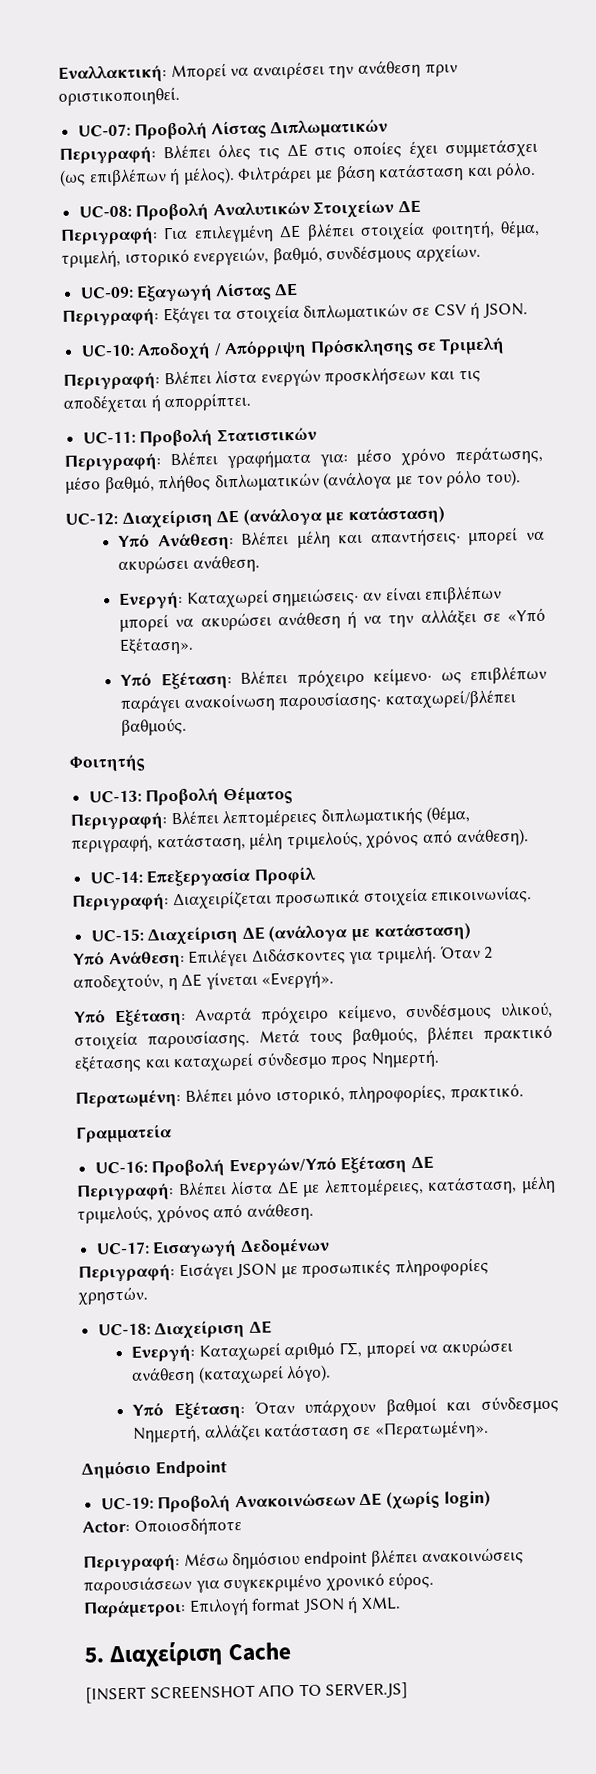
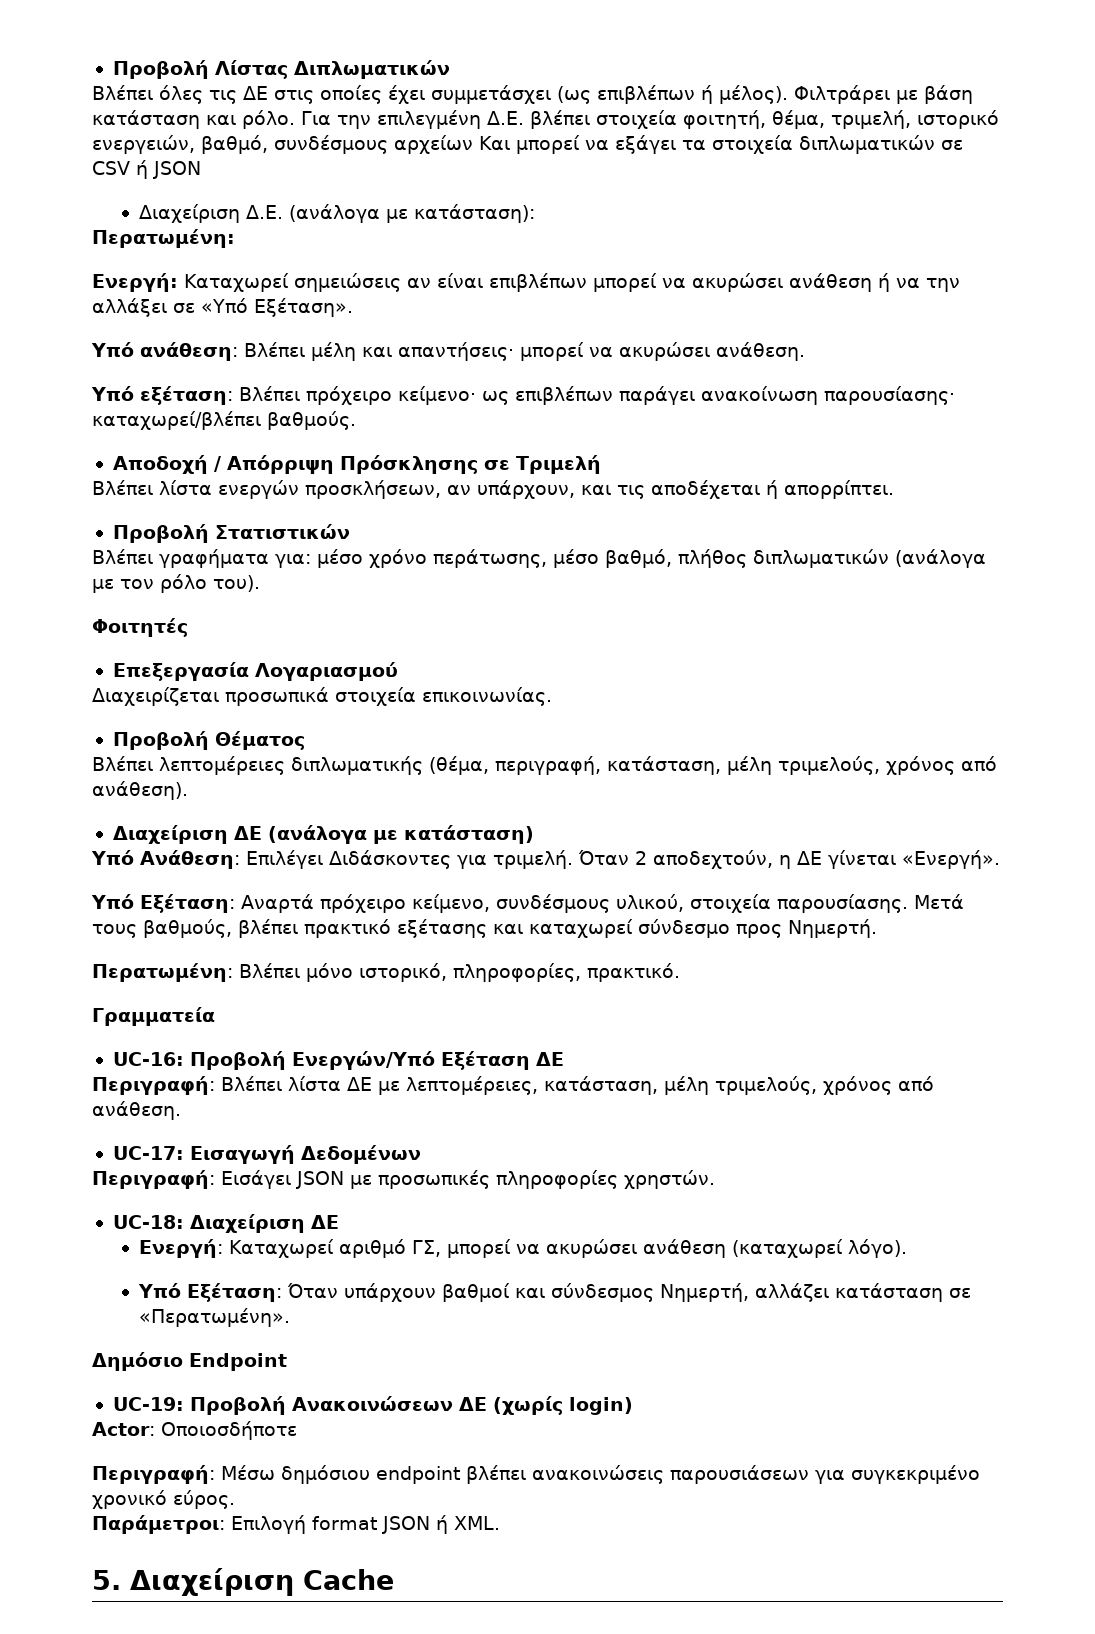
[58,59,458,83] [58,86,180,106] [77,123,131,137] Εναλλακτική: Μπορεί να αναιρέσει την ανάθεση πριν οριστικοποιηθεί. // UC-07: -> (112, 69) none
[59,146,156,164] Περιγραφή: -> (450, 69) none
[78,199,422,221] [60,224,302,245] // UC-08: Προβολή Αναλυτικών Στοιχείων ΔΕ // Περιγραφή: Για επιλεγμένη ΔΕ -> [301,110,524,129] Για την επιλεγμένη Δ.Ε.
[415,243,481,262] [79,282,299,302] [62,306,210,326] αρχείων. // UC-09: Εξαγωγή Λίστας ΔΕ // Περιγραφή: Εξάγει -> [394,135,676,154] αρχείων Και μπορεί να εξάγει
[482,303,528,318] [80,344,135,357] JSON. // UC-10: -> [153,161,201,179] [139,204,536,223] [92,229,235,248] [92,273,960,292] [92,298,353,317] [91,342,805,361] [91,386,955,405] [92,411,356,430] JSON // Διαχείριση Δ.Ε. (ανάλογα με κατάσταση): // Περατωμένη: // Ενεργή: Καταχωρεί σημειώσεις αν είναι επιβλέπων μπορεί να ακυρώσει ανάθεση ή να την αλλάξει σε «Υπό Εξέταση». // Υπό ανάθεση: Βλέπει μέλη και απαντήσεις· μπορεί να ακυρώσει ανάθεση. // Υπό εξέταση: Βλέπει πρόχειρο κείμενο· ως επιβλέπων παράγει ανακοίνωση παρουσίασης· καταχωρεί/βλέπει βαθμούς. //
[63,372,160,390] Περιγραφή: -> (601, 464) none
[324,366,427,386] προσκλήσεων -> [305,480,575,499] προσκλήσεων, αν υπάρχουν,
[82,431,136,444] UC-11: -> (894, 489) none
[64,453,161,471] Περιγραφή: -> (350, 532) none
[65,505,445,529] [118,527,545,551] [118,554,260,574] [119,585,503,609] [119,607,546,632] [119,636,195,655] [120,665,547,690] [120,689,518,713] [121,717,188,736] [69,754,146,772] [88,790,142,803] UC-12: Διαχείριση ΔΕ (ανάλογα με κατάσταση) // Υπό Ανάθεση: Βλέπει μέλη και απαντήσεις· μπορεί να ακυρώσει ανάθεση. // Ενεργή: Καταχωρεί σημειώσεις· αν είναι επιβλέπων μπορεί να ακυρώσει ανάθεση ή να την αλλάξει σε «Υπό Εξέταση». // Υπό Εξέταση: Βλέπει πρόχειρο κείμενο· ως επιβλέπων παράγει ανακοίνωση παρουσίασης· καταχωρεί/βλέπει βαθμούς. // Φοιτητής // UC-13: -> [92,618,188,637] [112,662,398,681] [92,687,552,706] Φοιτητές // Επεξεργασία Λογαριασμού // Διαχειρίζεται προσωπικά στοιχεία επικοινωνίας. //
[70,812,167,830] Περιγραφή: -> (305, 740) none
[89,866,316,887] [72,886,533,911] [90,928,144,942] UC-14: Επεξεργασία Προφίλ // Περιγραφή: Διαχειρίζεται προσωπικά στοιχεία επικοινωνίας. // UC-15: -> (188, 790) none
[85,1682,409,1704] // [INSERT SCREENSHOT ΑΠΟ ΤΟ SERVER.JS] -> (394, 1579) none

